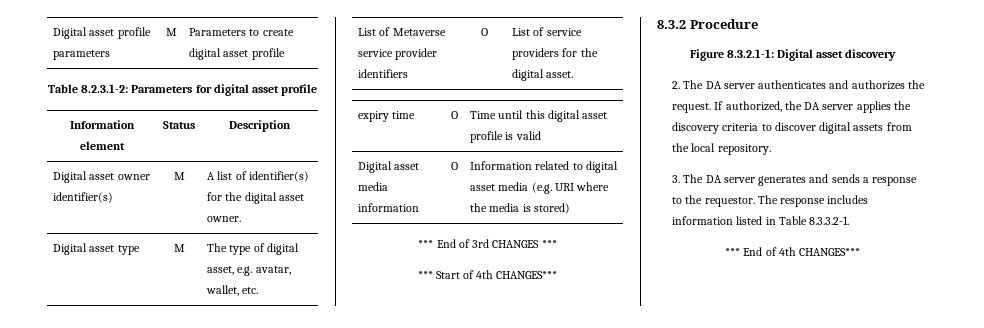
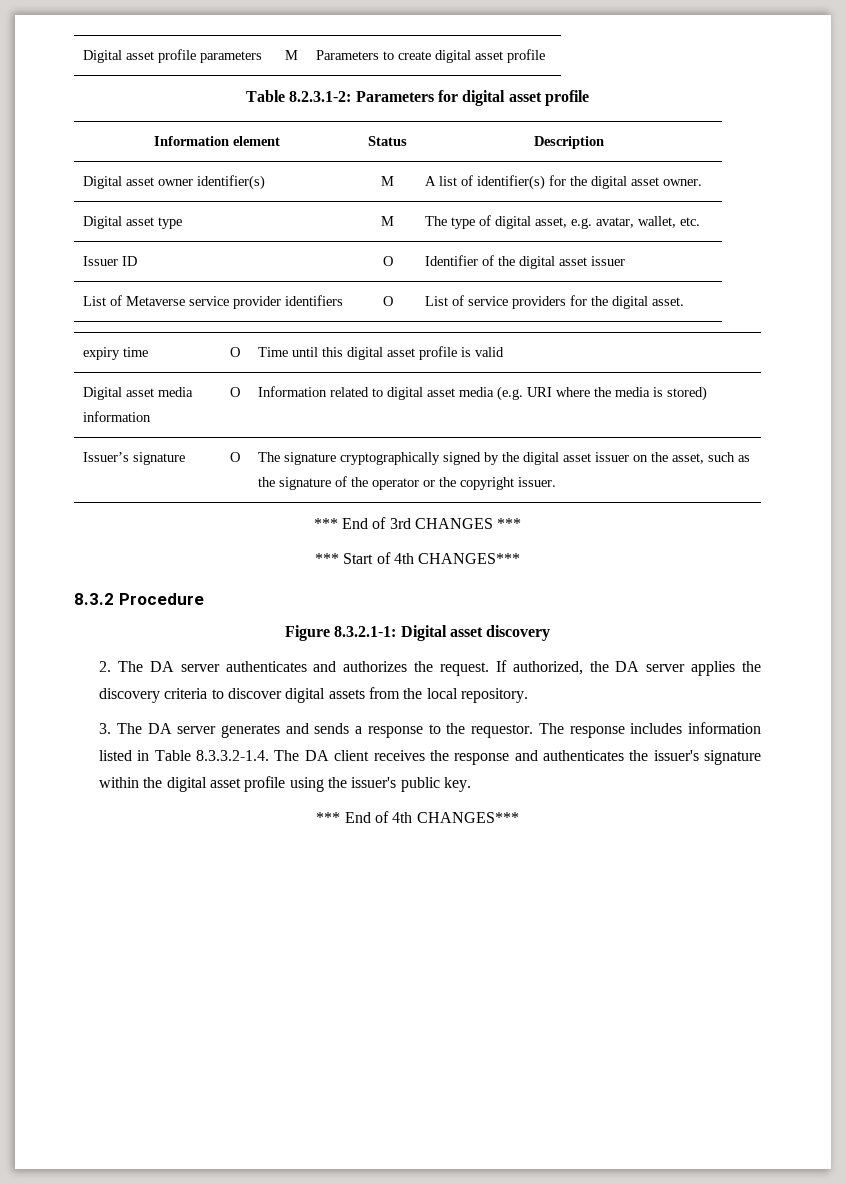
(259, 290) none -> [83,256,138,266] [382,256,393,266] [425,255,626,269] // Issuer ID | O | Identifier of the digital asset issuer
(570, 208) none -> [83,452,186,465] [230,452,240,462] [258,452,751,465] [258,476,557,490] // Issuer’s signature | O | The signature cryptographically signed by the digital asset issuer on the asset, such as the signature of the operator or the copyright issuer.
[809,216,850,225] 8.3.3.2-1. -> [196,750,761,765] [99,776,471,792] 8.3.3.2-1.4. The DA client receives the response and authenticates the issuer's signature within the digital asset profile using the issuer's public key.

